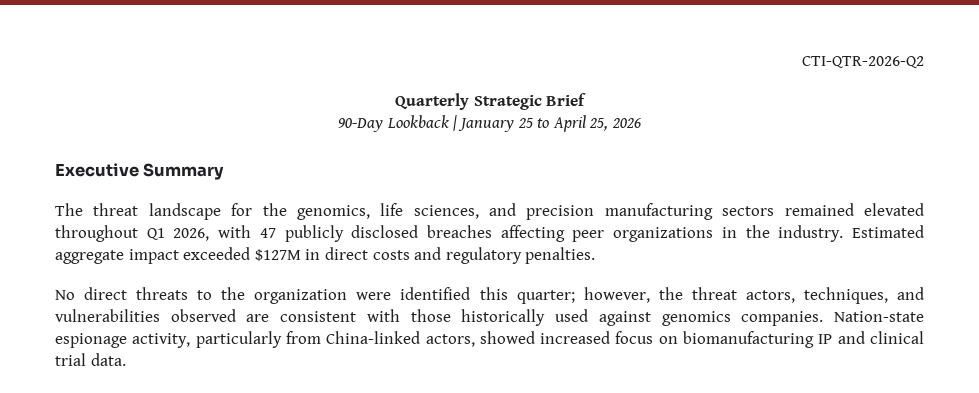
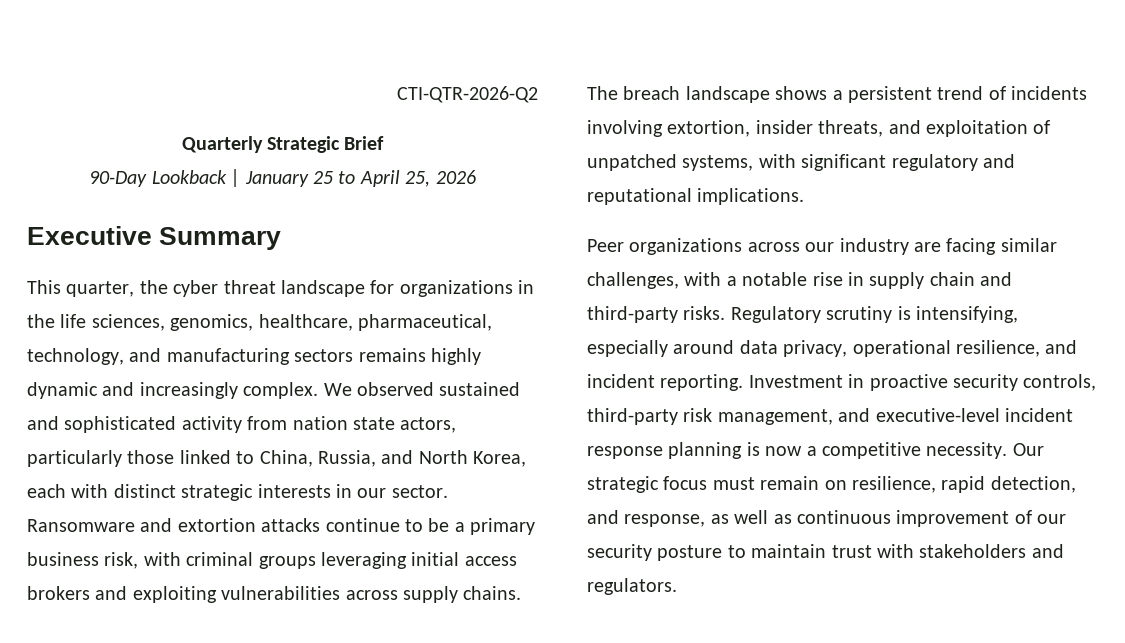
[55,203,924,220] [55,225,924,242] [55,247,596,264] [55,287,925,304] [55,309,925,326] [55,331,924,348] [55,353,126,366] The threat landscape for the genomics, life sciences, and precision manufacturing sectors remained elevated throughout Q1 2026, with 47 publicly disclosed breaches affecting peer organizations in the industry. Estimated aggregate impact exceeded $127M in direct costs and regulatory penalties. // No direct threats to the organization were identified this quarter; however, the threat actors, techniques, and vulnerabilities observed are consistent with those historically used against genomics companies. Nation-state espionage activity, particularly from China-linked actors, showed increased focus on biomanufacturing IP and clinical trial data. -> [27,280,535,297] [27,314,492,331] [27,348,481,365] [27,382,521,399] [27,416,457,433] [27,450,527,467] [27,484,448,501] [27,518,536,535] [27,552,517,569] [27,586,522,603] [587,86,1088,103] [587,120,1051,137] [587,154,1015,171] [587,188,805,205] [587,238,1057,255] [587,272,1013,289] [587,306,1018,323] [587,340,1078,357] [587,374,1097,391] [587,408,1073,425] [587,442,1044,459] [587,476,1076,493] [587,510,1067,527] [587,544,1064,561] [587,578,677,595] This quarter, the cyber threat landscape for organizations in the life sciences, genomics, healthcare, pharmaceutical, technology, and manufacturing sectors remains highly dynamic and increasingly complex. We observed sustained and sophisticated activity from nation state actors, particularly those linked to China, Russia, and North Korea, each with distinct strategic interests in our sector. Ransomware and extortion attacks continue to be a primary business risk, with criminal groups leveraging initial access brokers and exploiting vulnerabilities across supply chains. The breach landscape shows a persistent trend of incidents involving extortion, insider threats, and exploitation of unpatched systems, with significant regulatory and reputational implications. // Peer organizations across our industry are facing similar challenges, with a notable rise in supply chain and third-party risks. Regulatory scrutiny is intensifying, especially around data privacy, operational resilience, and incident reporting. Investment in proactive security controls, third-party risk management, and executive-level incident response planning is now a competitive necessity. Our strategic focus must remain on resilience, rapid detection, and response, as well as continuous improvement of our security posture to maintain trust with stakeholders and regulators.

